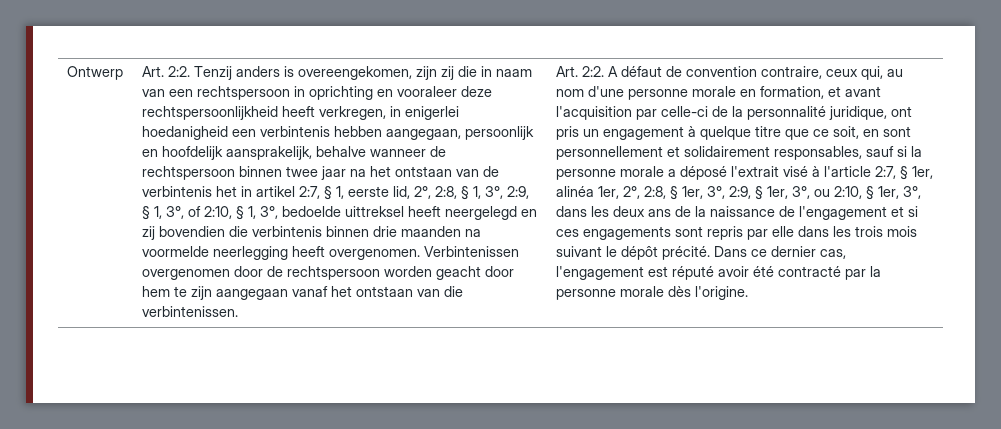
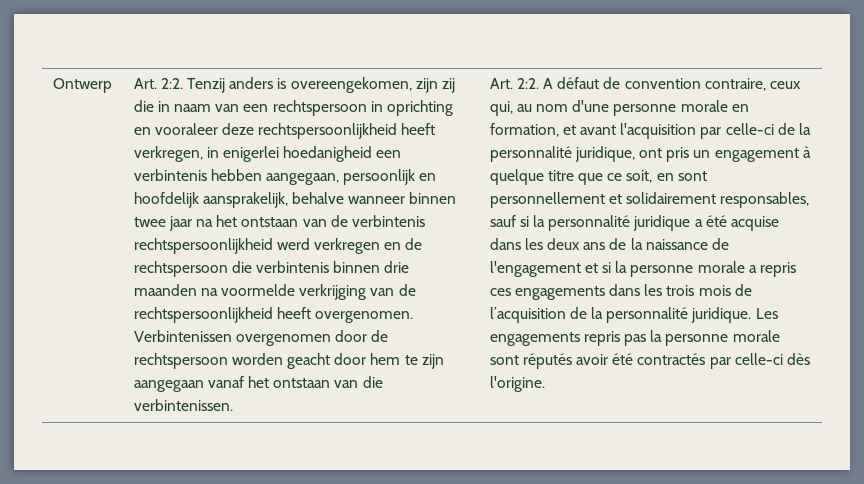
[430,146,447,157] [142,166,236,180] de rechtspersoon -> (406, 200) none
[216,186,530,200] [142,206,538,220] [142,226,226,240] het in artikel 2:7, § 1, eerste lid, 2°, 2:8, § 1, 3°, 2:9, § 1, 3°, of 2:10, § 1, 3°, bedoelde uittreksel heeft neergelegd en zij bovendien -> [133,238,423,254] [133,261,228,277] rechtspersoonlijkheid werd verkregen en de rechtspersoon
[213,246,289,260] neerlegging -> [299,284,416,300] [133,307,273,323] verkrijging van de rechtspersoonlijkheid
[556,166,934,180] [556,186,922,200] personne morale a déposé l'extrait visé à l'article 2:7, § 1er, alinéa 1er, 2°, 2:8, § 1er, 3°, 2:9, § 1er, 3°, ou 2:10, § 1er, 3°, -> [548,215,779,231] personnalité juridique a été acquise
[556,226,918,240] [556,246,847,260] [556,266,882,280] [556,286,665,300] ces engagements sont repris par elle dans les trois mois suivant le dépôt précité. Dans ce dernier cas, l'engagement est réputé avoir été contracté par la personne morale -> [615,261,796,277] [489,284,752,300] [489,307,778,323] [489,330,780,346] [489,353,783,369] la personne morale a repris ces engagements dans les trois mois de l’acquisition de la personnalité juridique. Les engagements repris pas la personne morale sont réputés avoir été contractés par celle-ci

